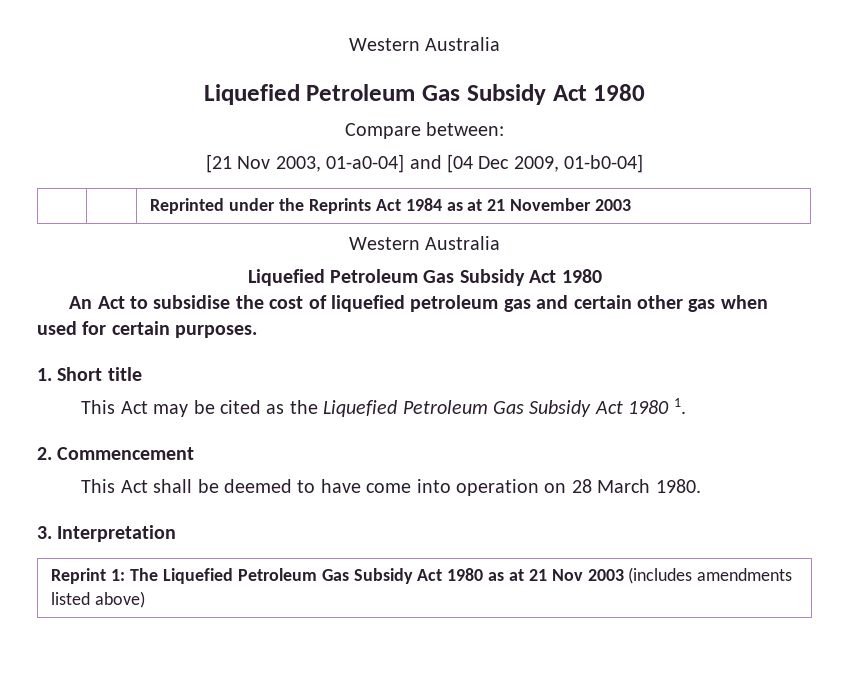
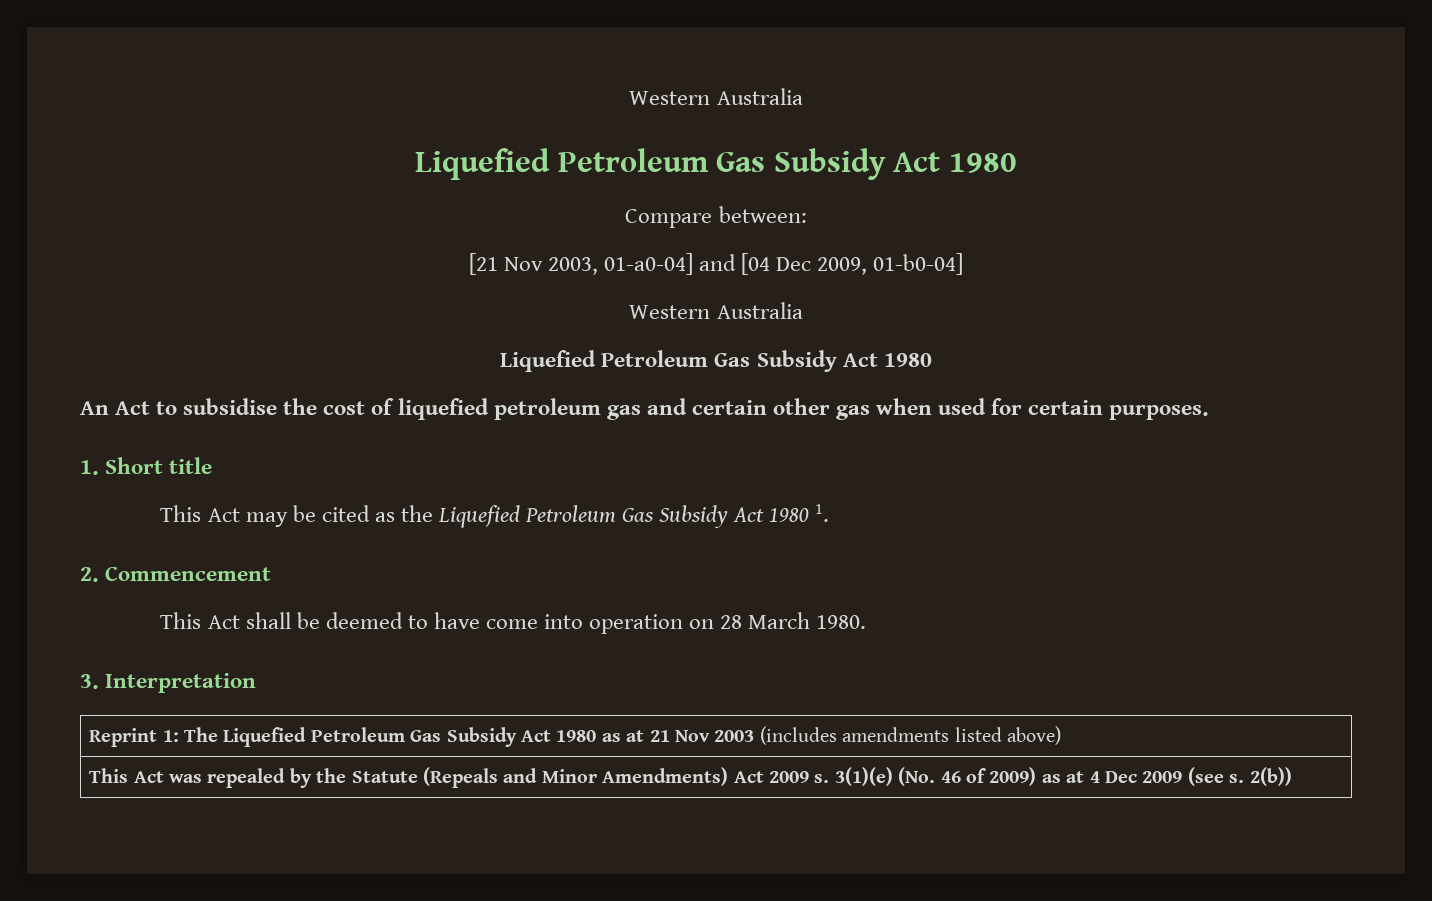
[150,198,632,214] // | | Reprinted under the Reprints Act 1984 as at 21 November 2003 -> (964, 264) none
(146, 599) none -> [89,767,1292,788] // This Act was repealed by the Statute (Repeals and Minor Amendments) Act 2009 s. 3(1)(e) (No. 46 of 2009) as at 4 Dec 2009 (see s. 2(b))

